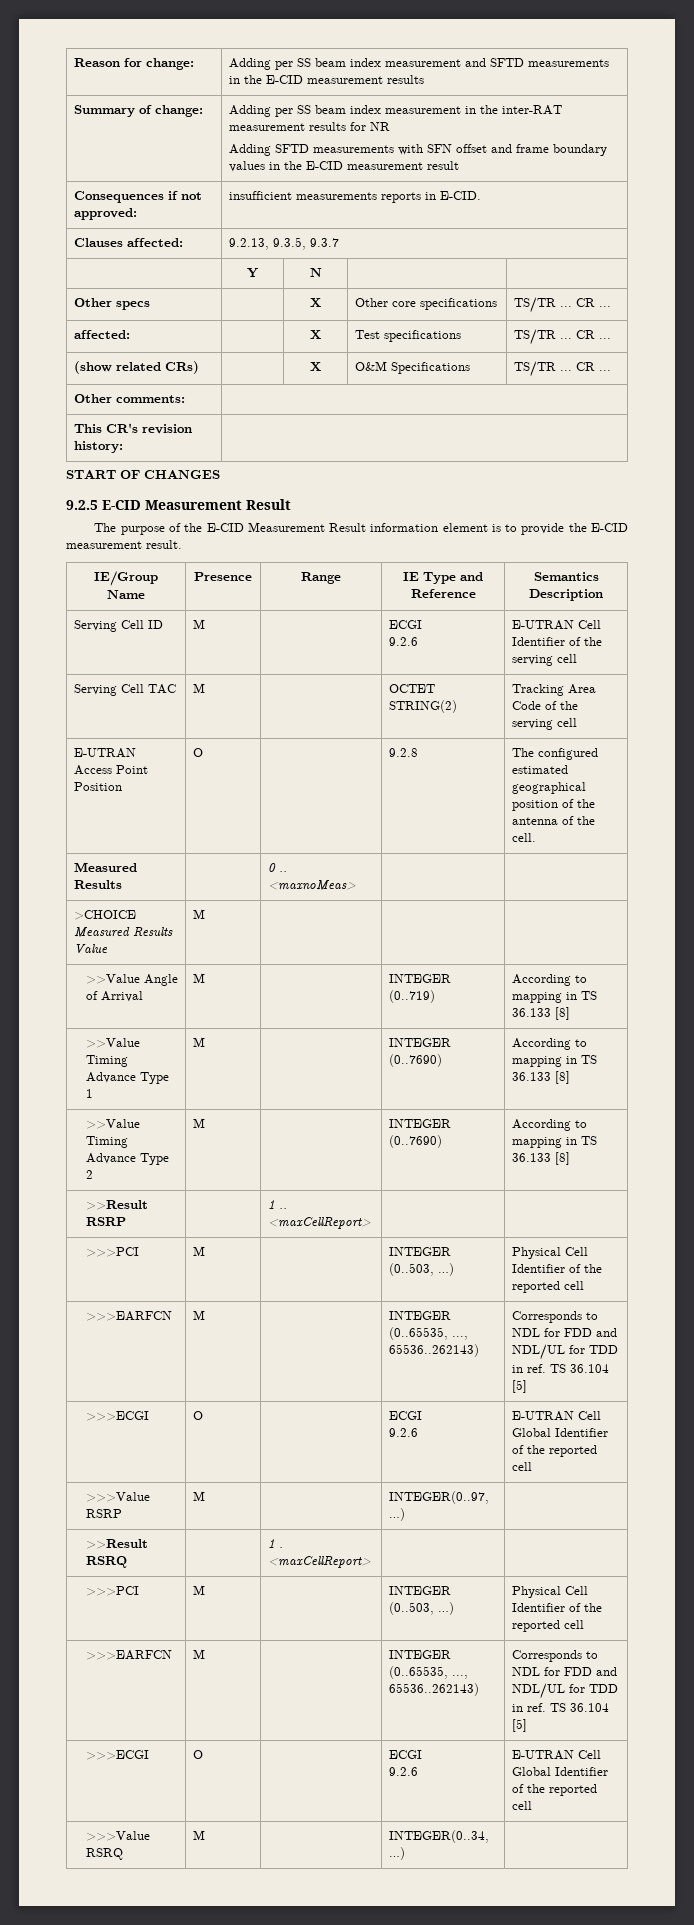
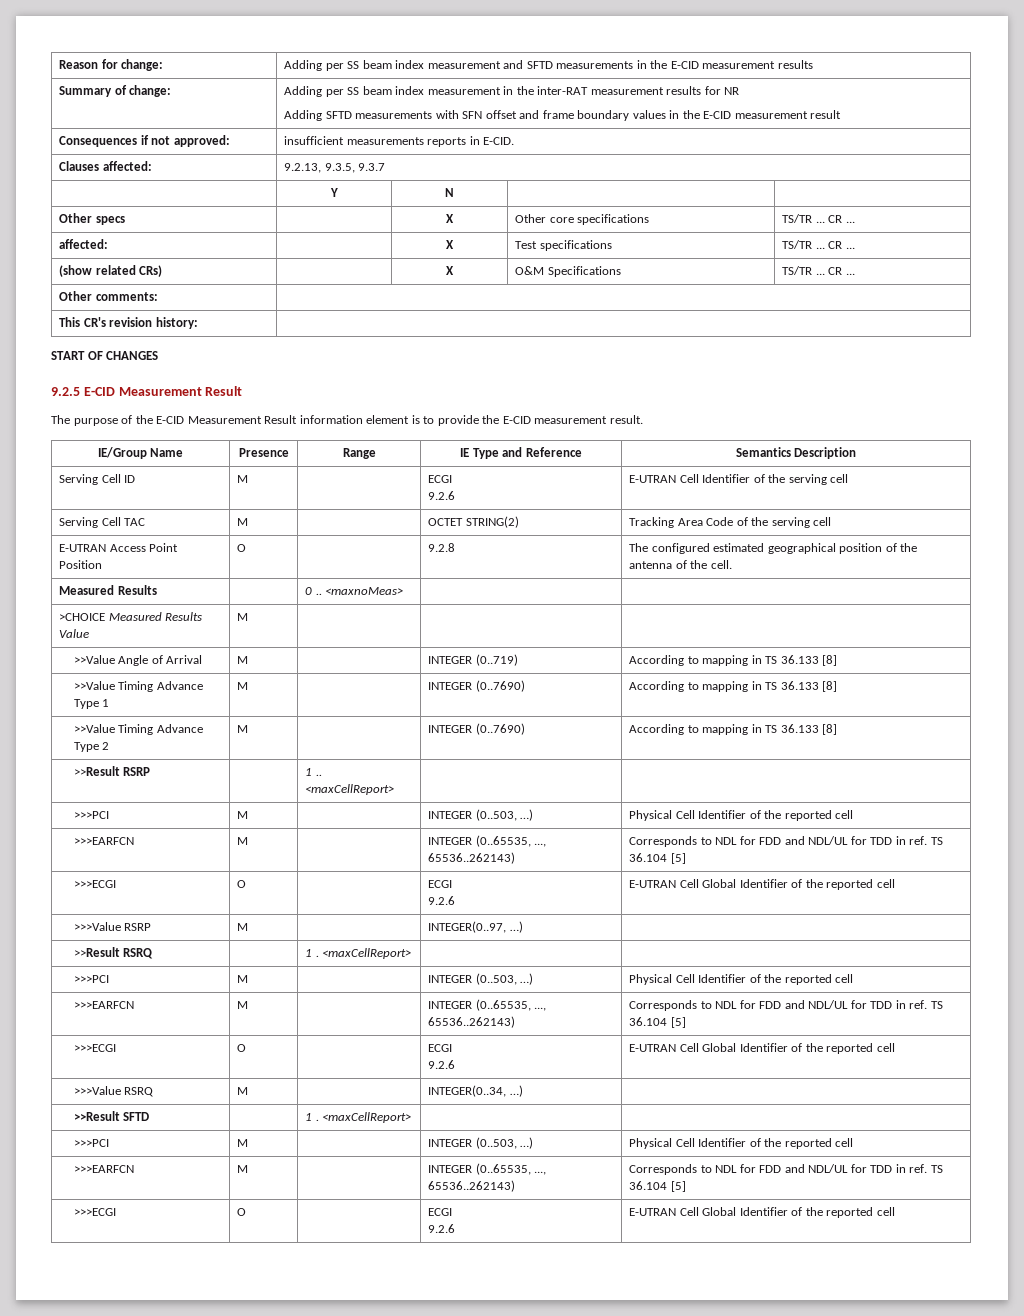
(406, 1853) none -> [73,1111,150,1121] [305,1112,412,1123] [73,1139,109,1147] [237,1139,249,1147] [428,1137,534,1149] [629,1138,854,1149] [73,1165,134,1173] [237,1165,249,1173] [428,1163,547,1175] [428,1180,516,1192] [629,1164,943,1175] [629,1181,686,1192] [73,1208,116,1216] [237,1208,247,1216] [428,1208,453,1216] [428,1224,456,1233] [629,1207,895,1218] // >>Result SFTD | | 1 . <maxCellReport> | | // >>>PCI | M | | INTEGER (0..503, …) | Physical Cell Identifier of the reported cell // >>>EARFCN | M | | INTEGER (0..65535, ..., 65536..262143) | Corresponds to NDL for FDD and NDL/UL for TDD in ref. TS 36.104 [5] // >>>ECGI | O | | ECGI // 9.2.6 | E-UTRAN Cell Global Identifier of the reported cell

